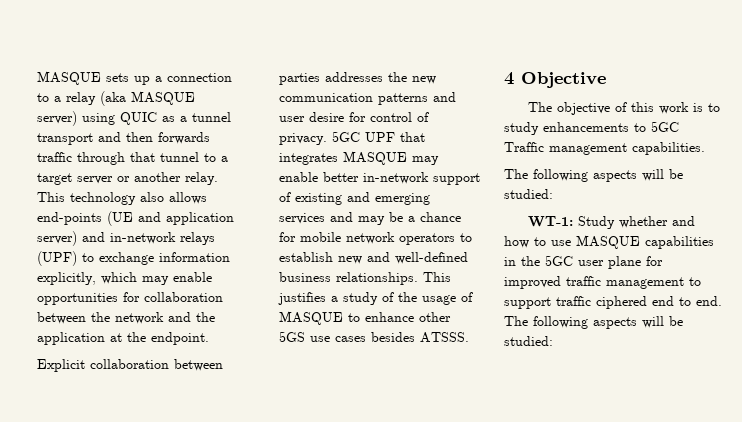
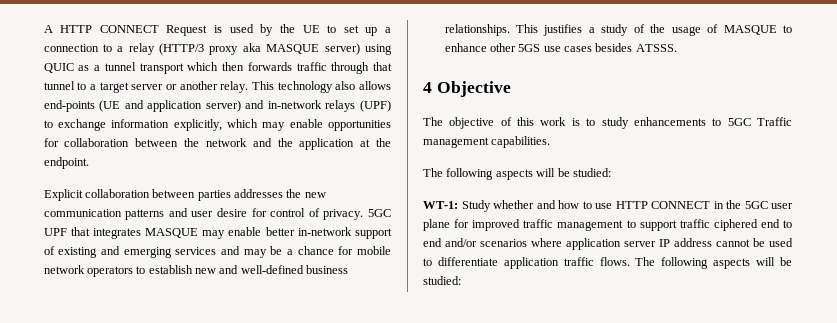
[36,71,129,85] MASQUE sets -> [43,24,359,36] A HTTP CONNECT Request is used by the UE to set
[99,91,126,106] (aka -> [159,43,261,55] (HTTP/3 proxy aka
[97,132,121,142] and -> [187,62,219,71] which
[576,235,714,249] MASQUE capabilities -> [615,201,710,209] HTTP CONNECT
[696,296,722,306] end. -> [423,238,793,250] [423,257,630,269] end and/or scenarios where application server IP address cannot be used to differentiate application traffic flows.

